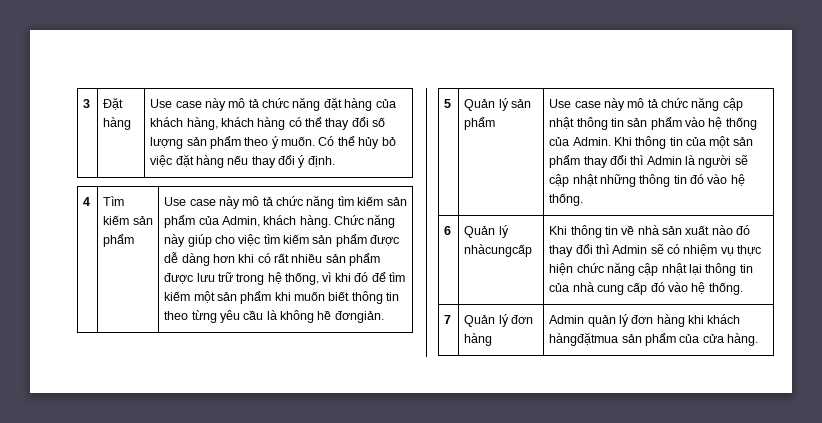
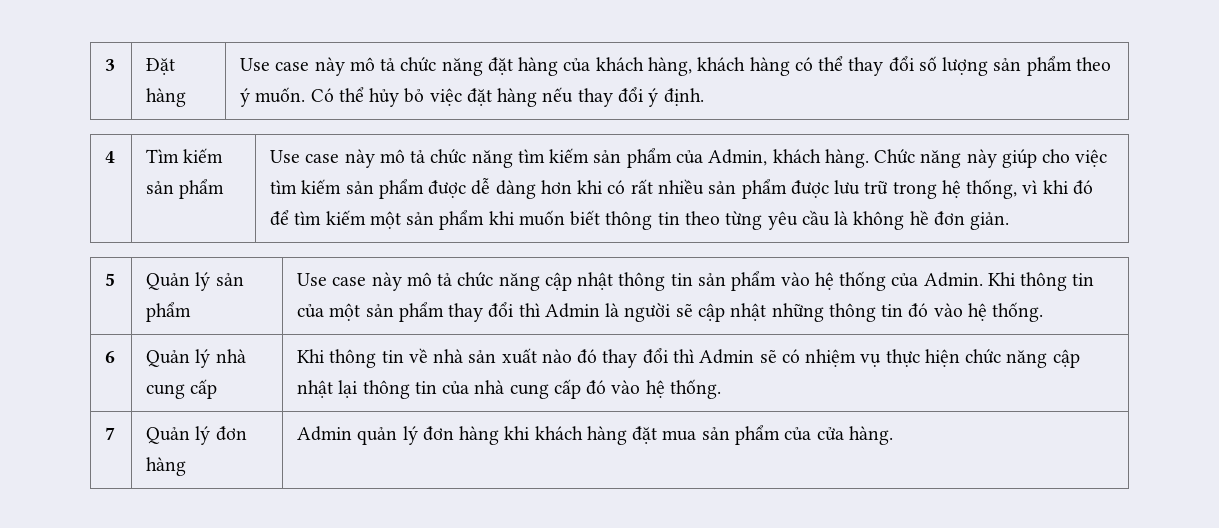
[334,311,384,323] đơngiản. -> [933,211,1010,230] đơn giản.
[464,244,533,257] nhàcungcấp -> [215,349,246,363] [146,379,218,399] nhà cung cấp
[549,332,619,346] hàngđặtmua -> [586,426,697,445] hàng đặt mua

